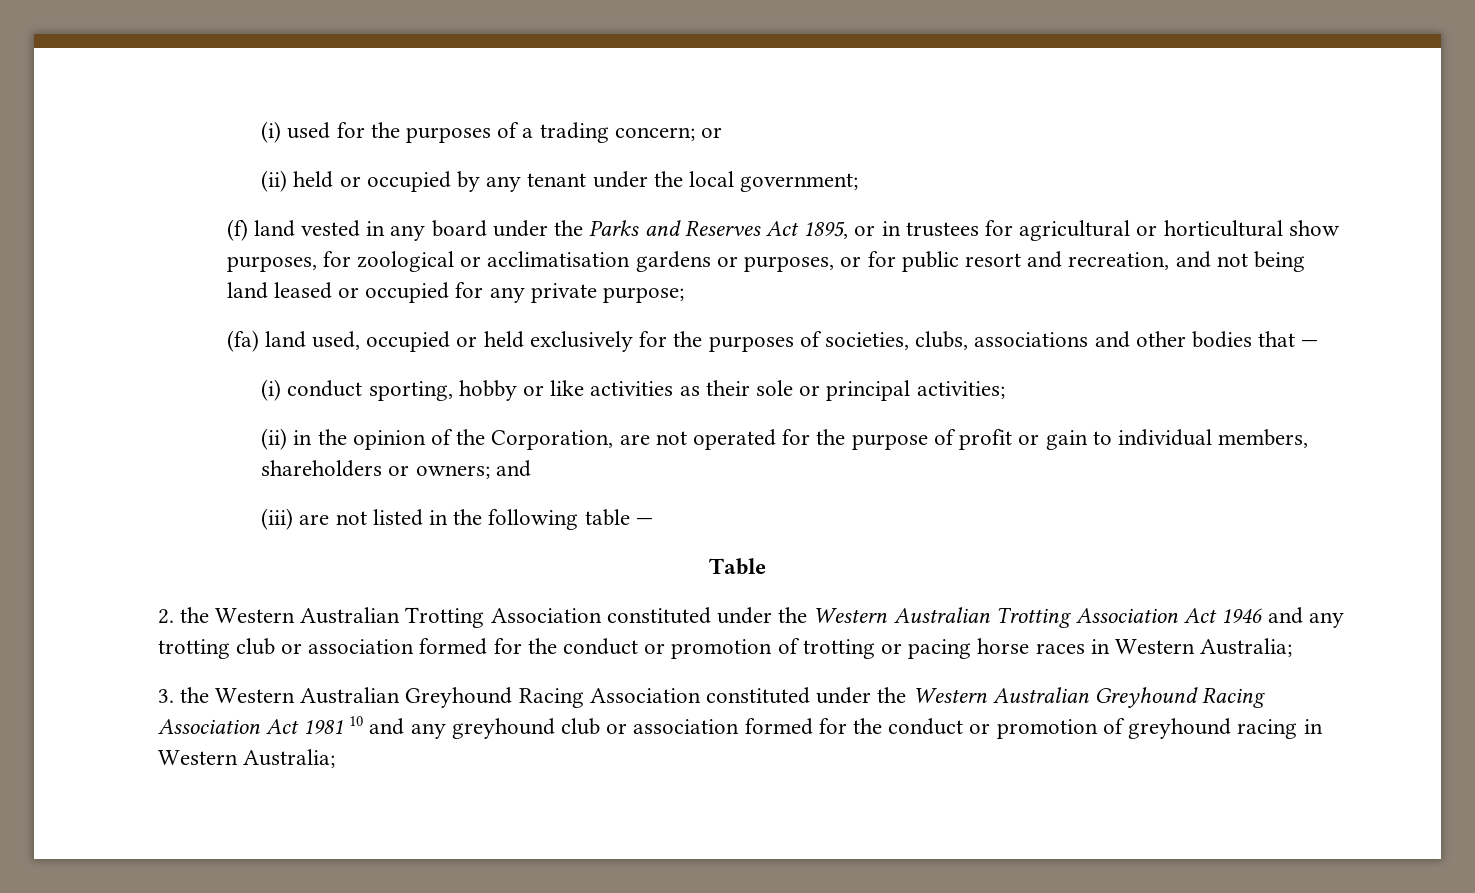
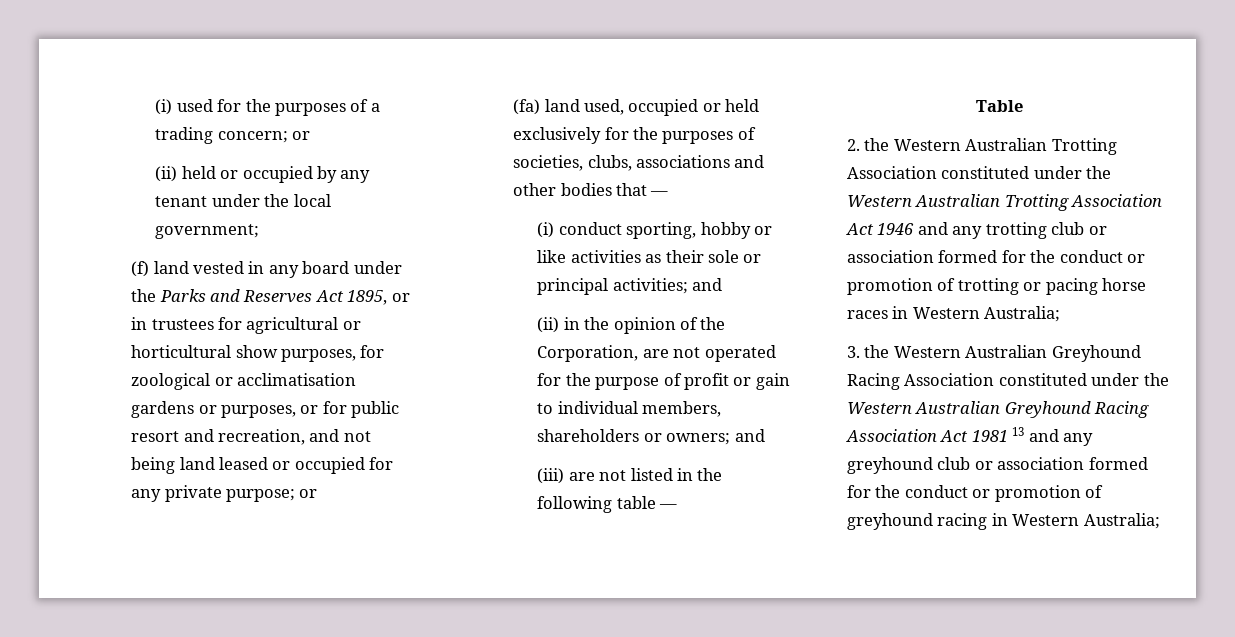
(685, 295) none -> [299,489,318,498] or
(1005, 390) none -> [692,278,723,291] and
[349,716,364,726] 10 -> [1012,427,1025,436] 13

